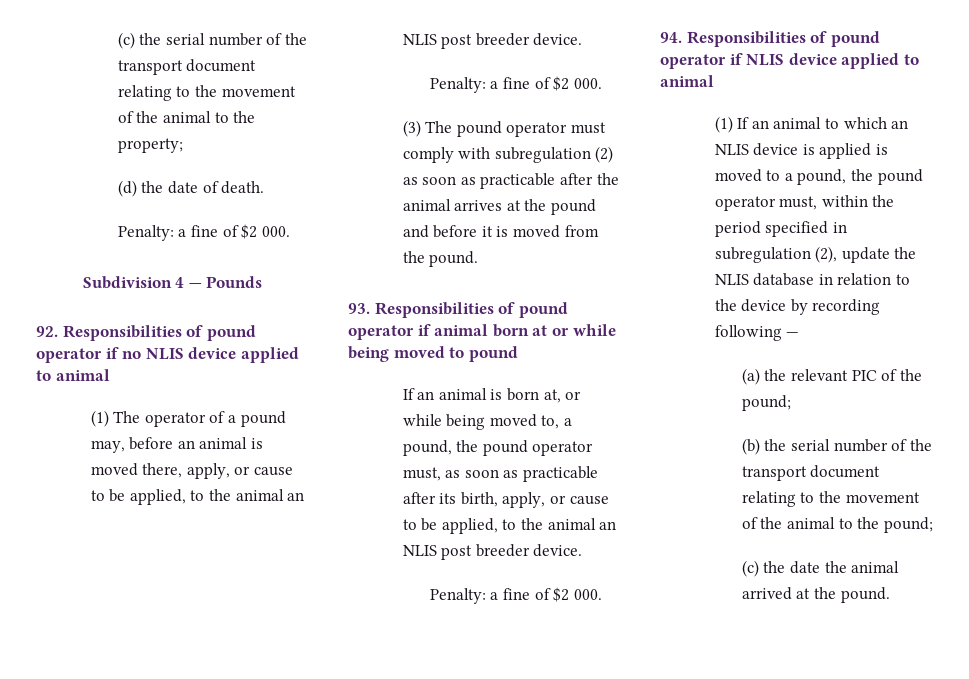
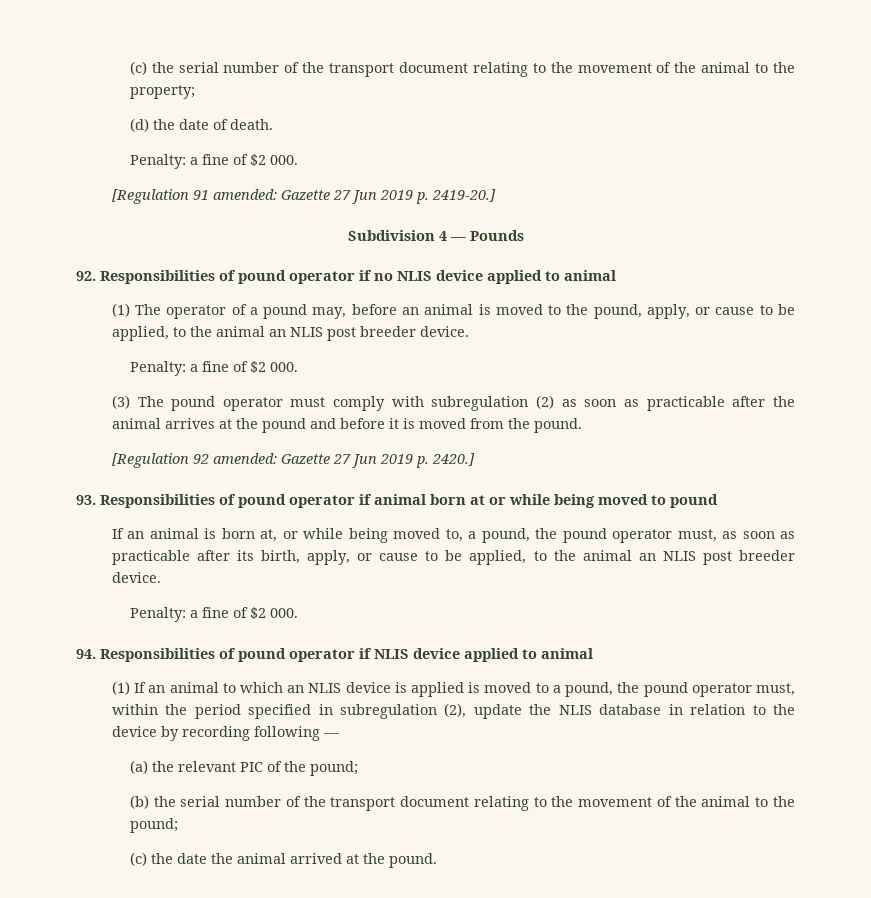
(290, 231) none -> [111,189,496,204] // [Regulation 91 amended: Gazette 27 Jun 2019 p. 2419-20.]
[142,463,183,478] there, -> [548,304,642,319] to the pound,
(479, 259) none -> [111,453,475,468] // [Regulation 92 amended: Gazette 27 Jun 2019 p. 2420.]

